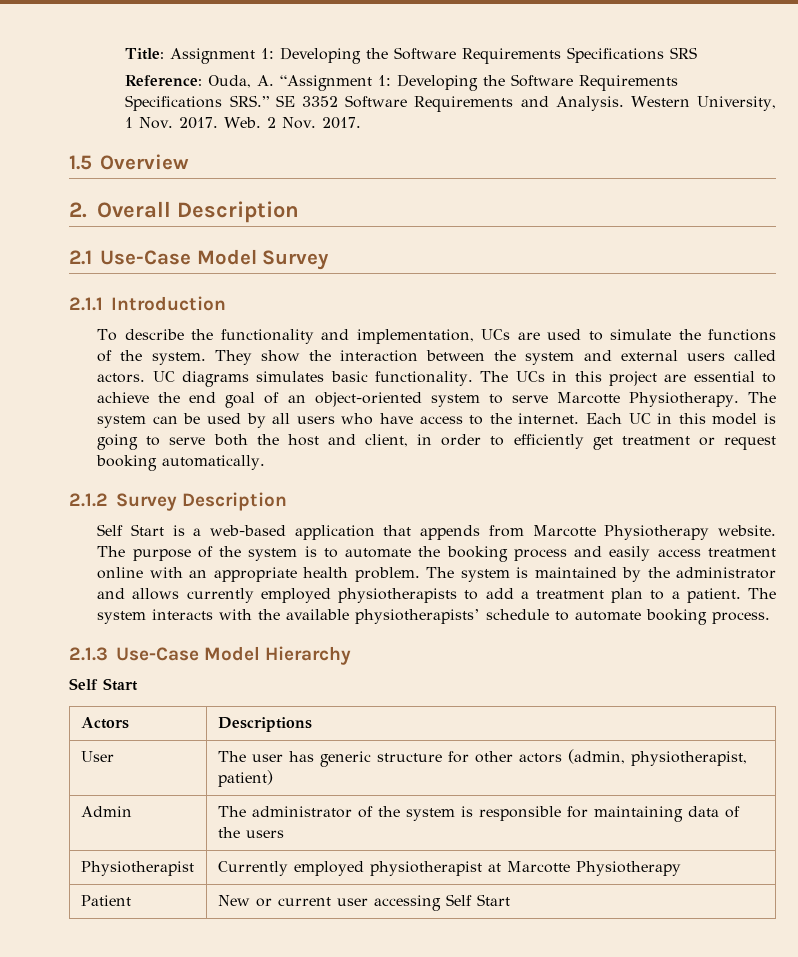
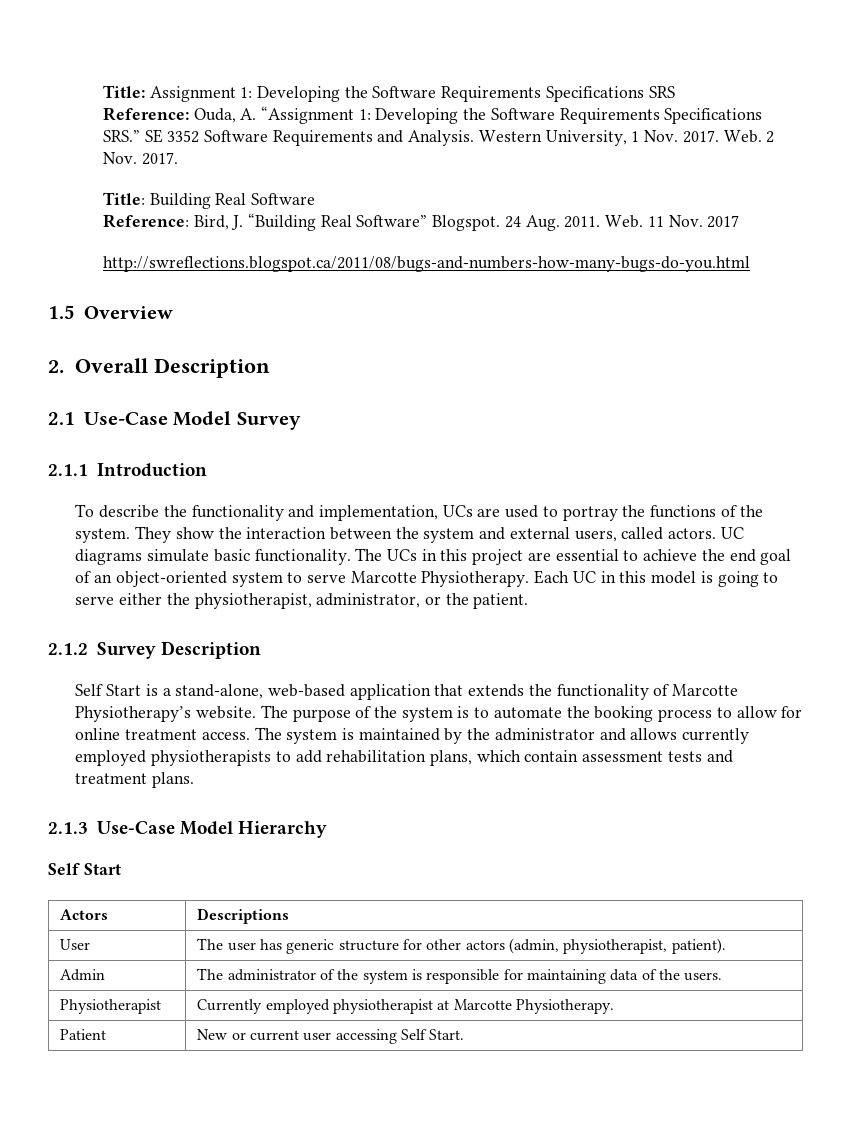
(362, 123) none -> [102,192,315,209] [102,213,740,231] [102,256,750,272] // Title: Building Real Software // Reference: Bird, J. “Building Real Software” Blogspot. 24 Aug. 2011. Web. 11 Nov. 2017 // http://swreflections.blogspot.ca/2011/08/bugs-and-numbers-how-many-bugs-do-you.html
[610,329,672,340] simulate -> [562,506,618,521] portray
[686,353,725,361] users -> [574,530,617,542] users,
[256,371,325,382] simulates -> [147,549,210,562] simulate
[748,392,776,403] [97,413,580,428] The system can be used by all users who have access to the internet. -> (530, 579) none
[213,434,776,450] [96,455,266,471] both the host and client, in order to efficiently get treatment or request booking automatically. -> [119,593,529,609] either the physiotherapist, administrator, or the patient.
(202, 532) none -> [175,684,264,699] stand-alone,
[420,525,710,540] appends from Marcotte Physiotherapy -> [468,684,739,700] [75,706,192,722] extends the functionality of Marcotte Physiotherapy’s
[574,546,777,561] [97,567,420,582] and easily access treatment online with an appropriate health problem. -> [716,706,803,718] [75,728,250,740] to allow for online treatment access.
[520,588,776,603] [97,609,771,625] a treatment plan to a patient. The system interacts with the available physiotherapists’ schedule to automate booking process. -> [326,750,733,766] [75,772,195,788] rehabilitation plans, which contain assessment tests and treatment plans.
[217,770,273,787] patient) -> [671,938,726,954] patient).
[245,830,284,838] users -> [684,972,723,981] users.
[575,861,681,876] Physiotherapy -> [515,999,614,1014] Physiotherapy.
[476,894,510,906] Start -> [429,1029,465,1040] Start.

